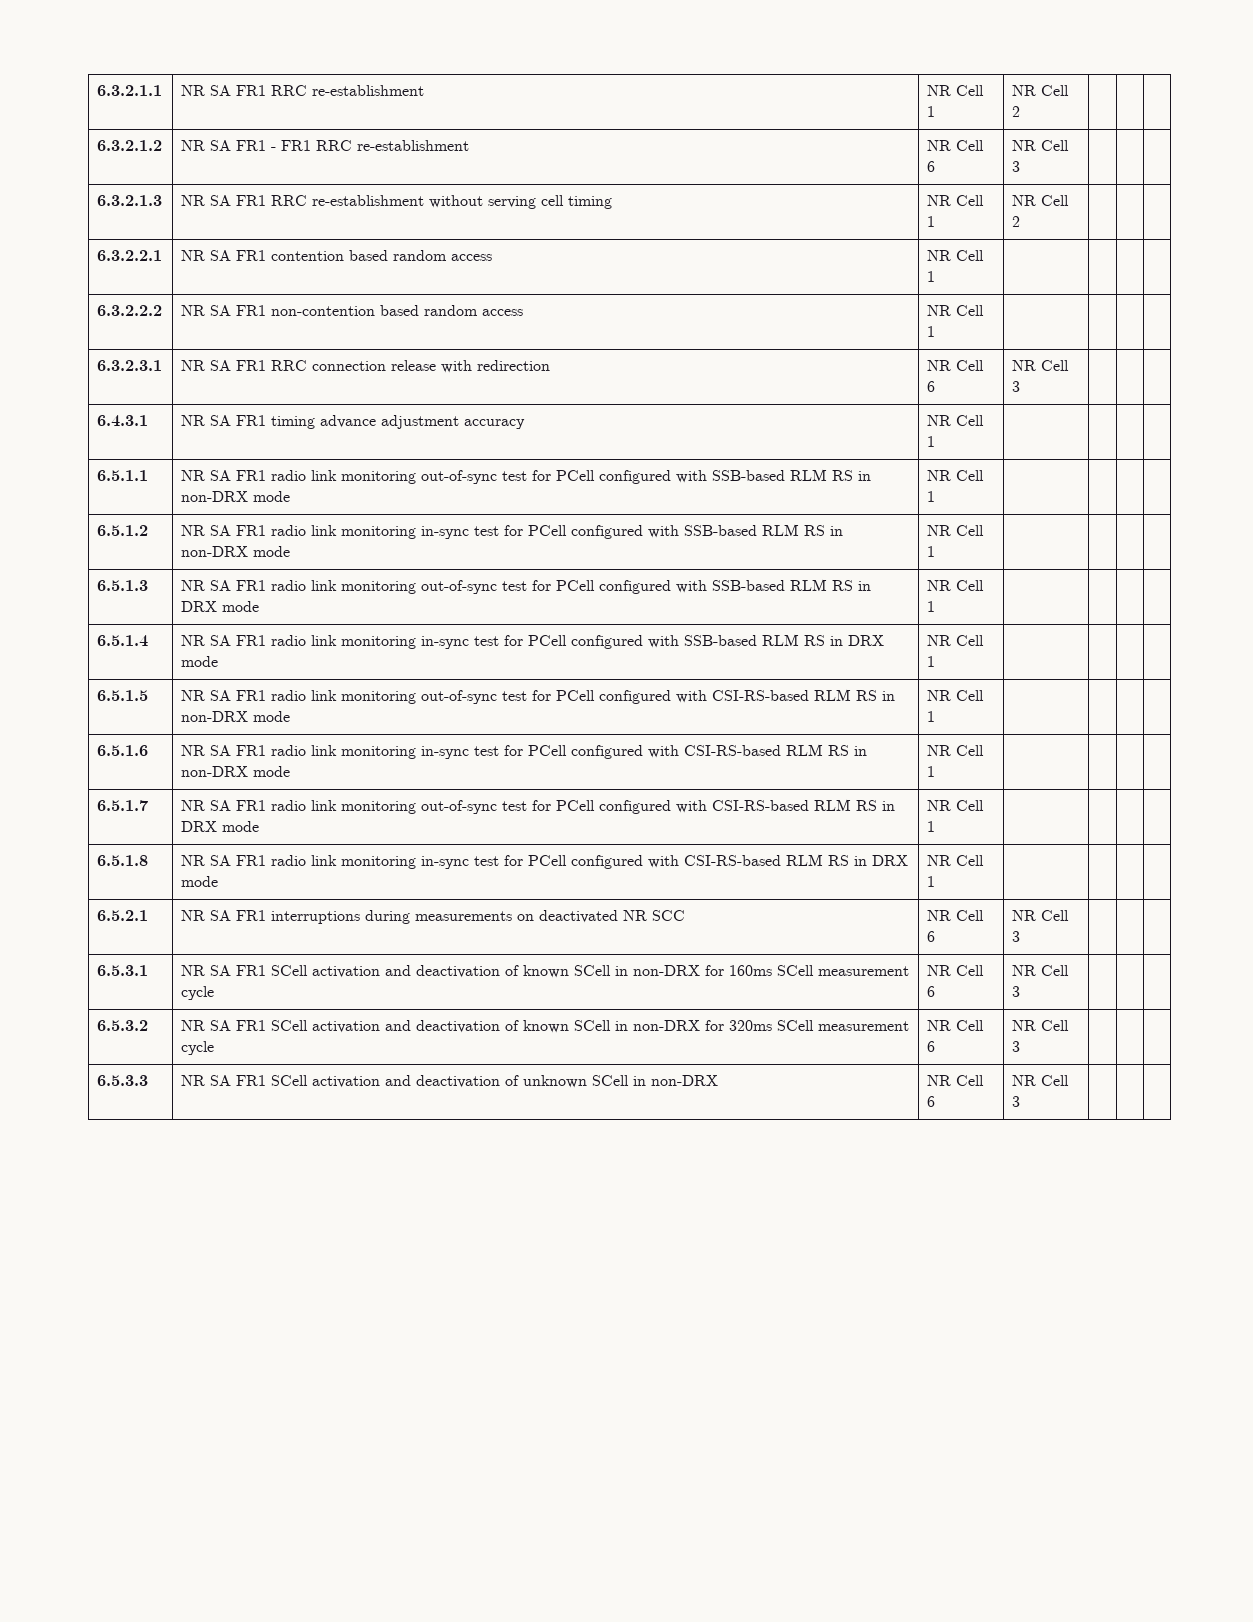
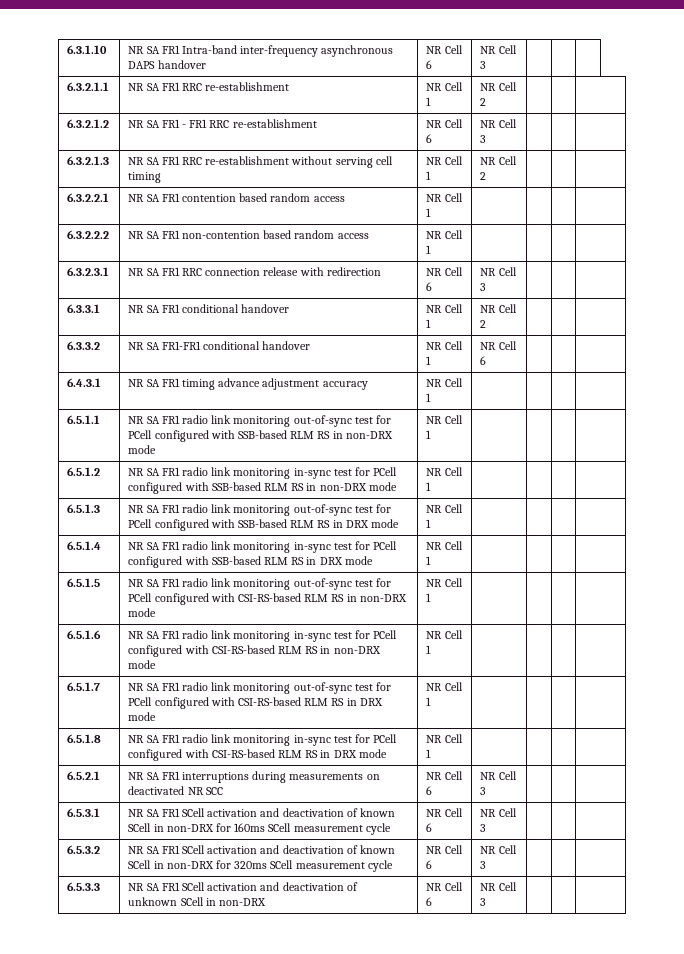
(97, 90) none -> [67,45,108,54] [128,45,394,57] [128,60,206,69] [426,45,463,54] [426,60,433,69] [480,45,517,54] [480,61,487,69] 6.3.1.10 | NR SA FR1 Intra-band inter-frequency asynchronous DAPS handover | NR Cell 6 | NR Cell 3 | | | //
(1021, 386) none -> [67,304,101,313] [128,304,290,313] [426,304,463,313] [426,319,432,328] [480,304,517,313] [480,320,487,328] [67,341,101,350] [128,341,311,350] [426,341,463,350] [426,356,432,365] [480,341,517,350] [480,356,487,365] // 6.3.3.1 | NR SA FR1 conditional handover | NR Cell 1 | NR Cell 2 | | | // 6.3.3.2 | NR SA FR1-FR1 conditional handover | NR Cell 1 | NR Cell 6 | | |

